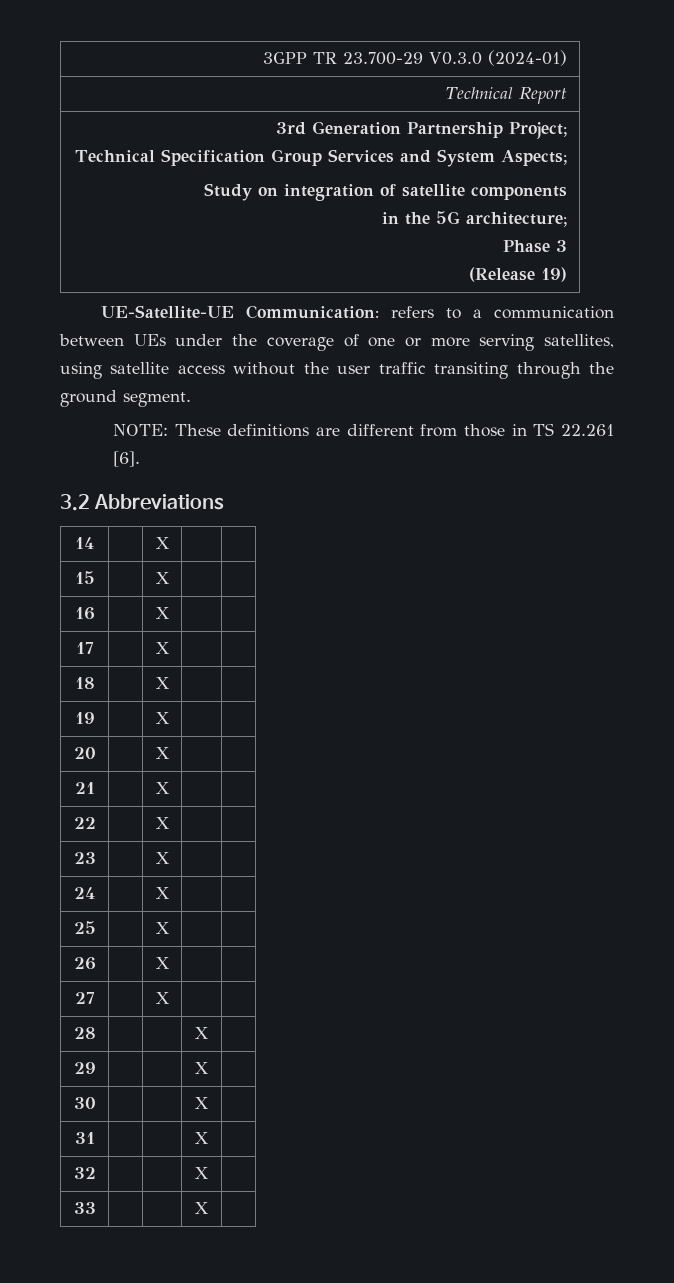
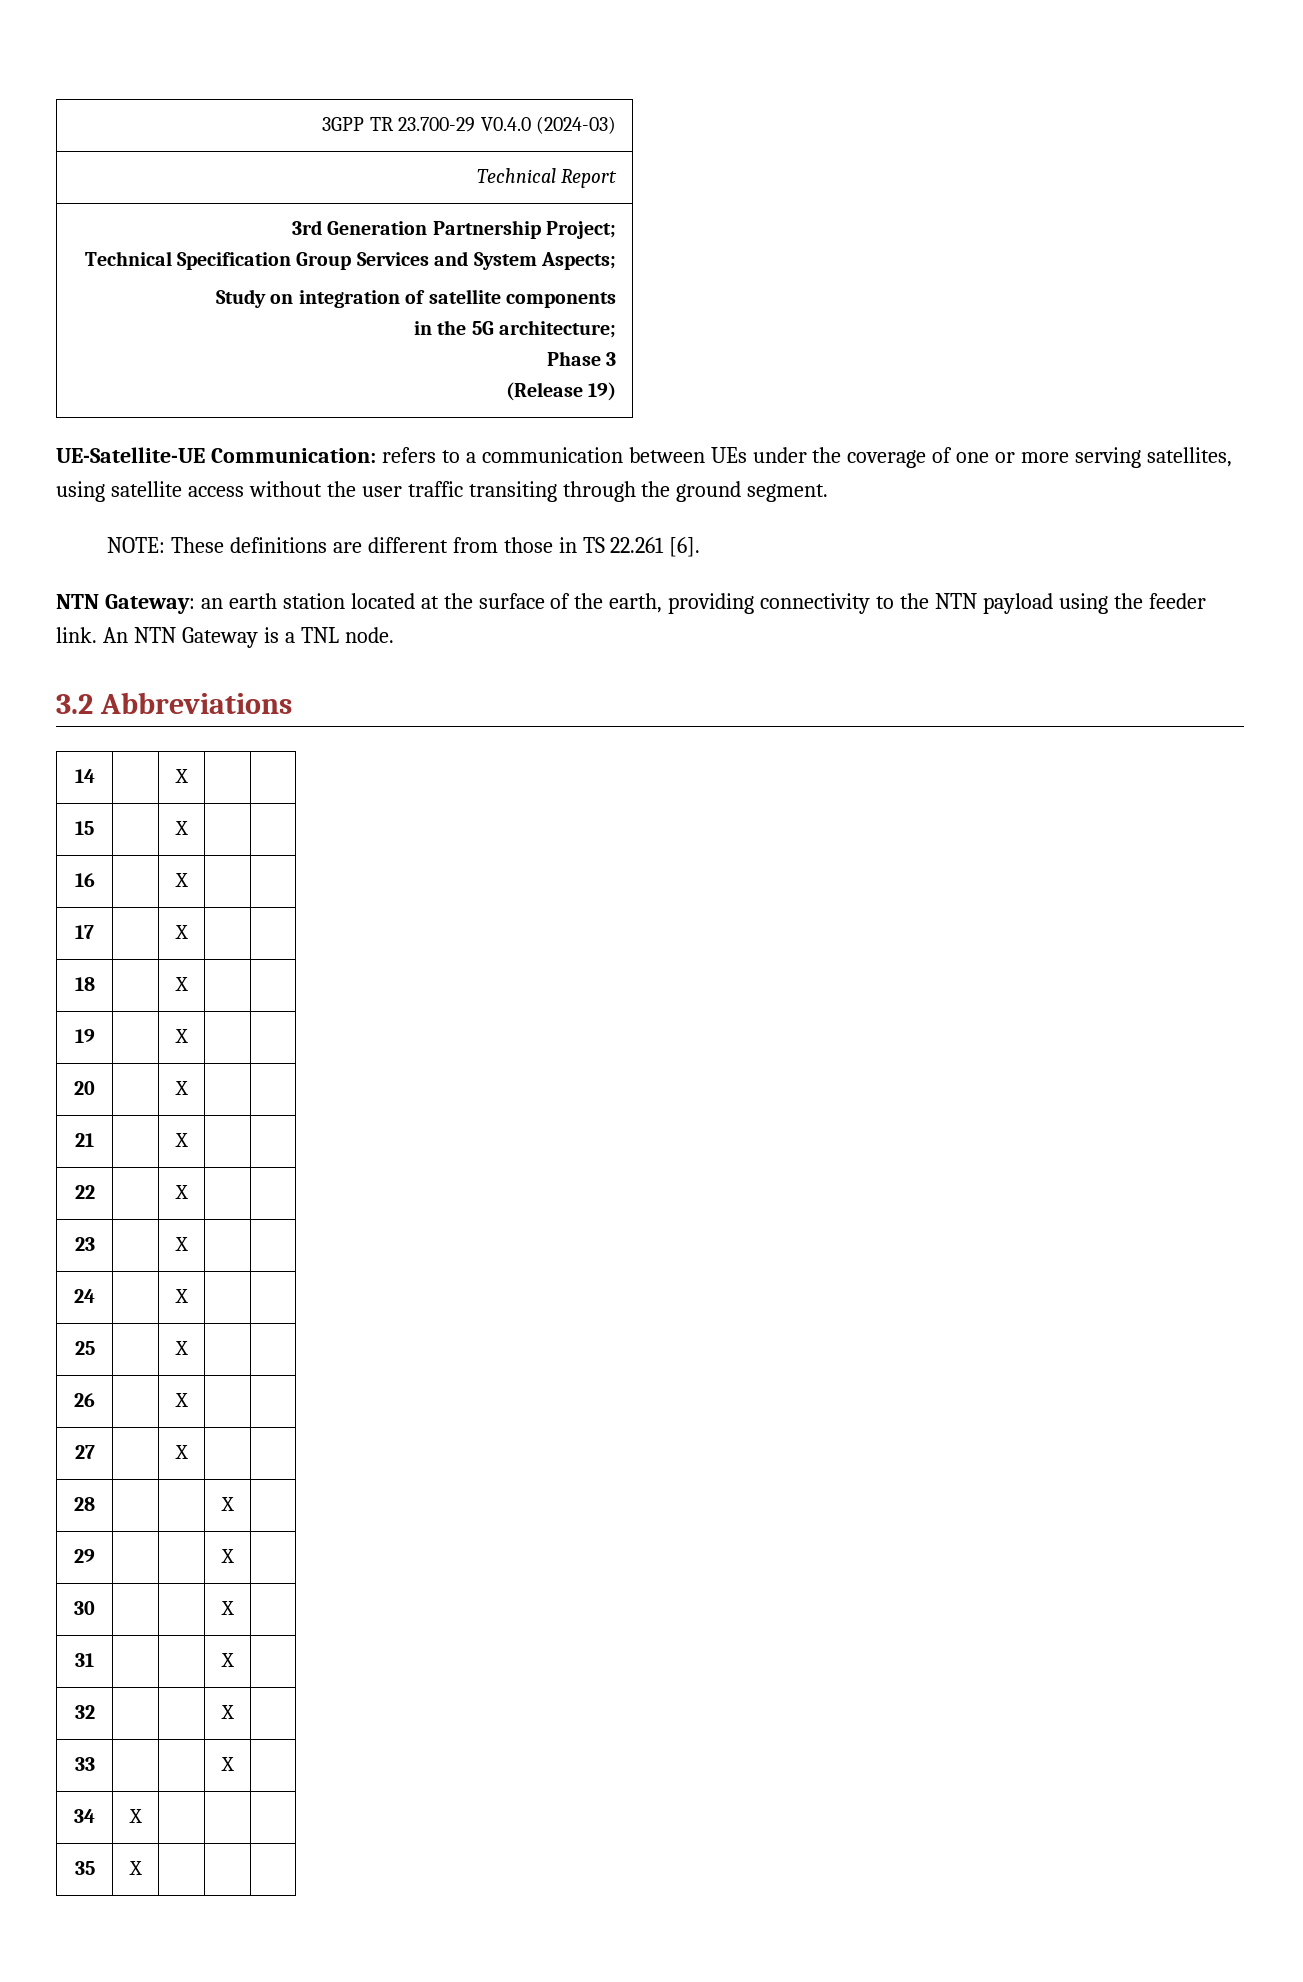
[429,50,568,66] V0.3.0 (2024-01) -> [480,116,616,134] V0.4.0 (2024-03)
(140, 459) none -> [56,593,1206,614] [56,627,394,648] // NTN Gateway: an earth station located at the surface of the earth, providing connectivity to the NTN payload using the feeder link. An NTN Gateway is a TNL node.
(209, 1208) none -> [74,1809,95,1823] [129,1809,142,1823] [74,1861,95,1875] [129,1861,142,1875] // 34 | X | | | // 35 | X | | |

